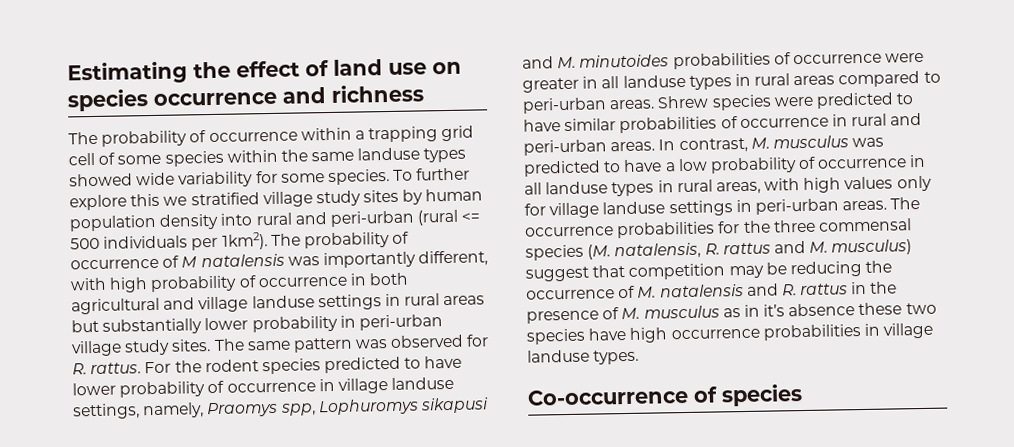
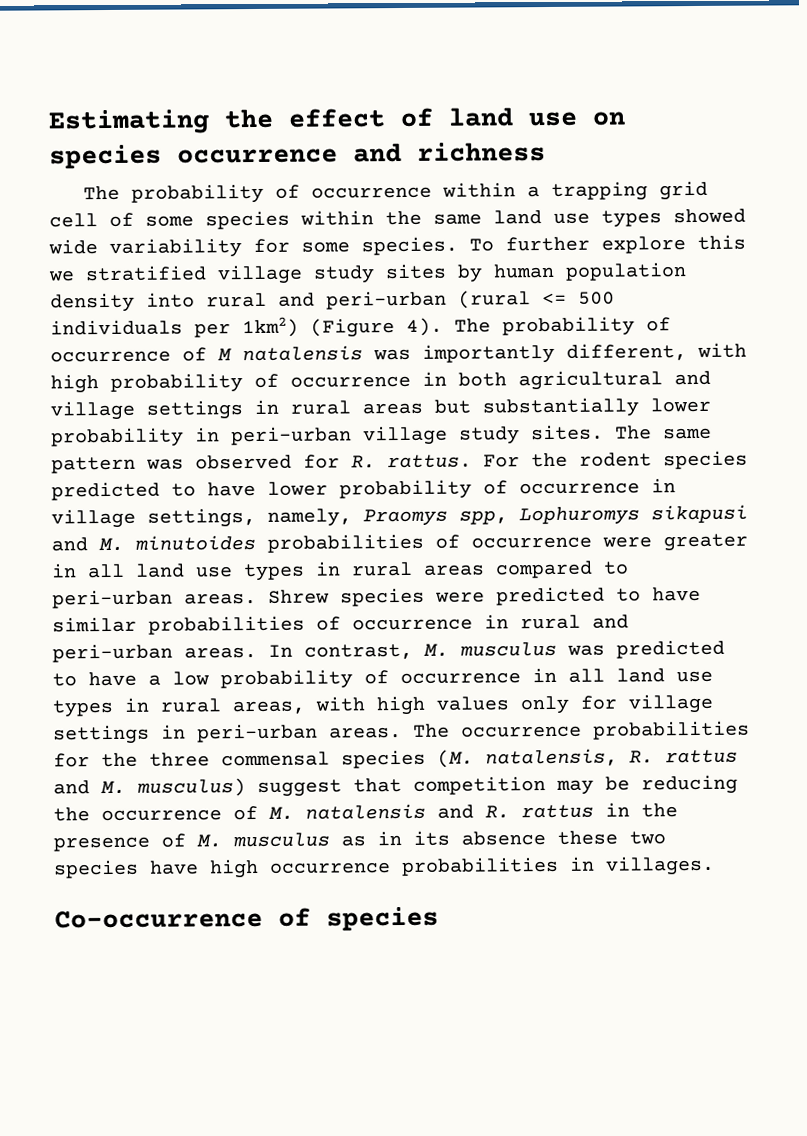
[357,147,421,161] landuse -> [493,210,590,225] land use
[221,232,268,250] 1km2). -> [242,316,443,338] 1km2) (Figure 4).
[251,295,315,309] landuse -> (135, 410) none
[391,376,455,390] landuse -> (136, 518) none
[622,74,686,89] landuse -> [135,563,233,578] land use
[545,181,609,195] landuse -> [616,668,713,683] land use
[602,201,666,215] landuse -> (713, 703) none
[763,304,786,317] it’s -> [413,830,450,846] its
[883,322,934,339] [527,349,640,365] village landuse types. -> [605,855,715,876] villages.

